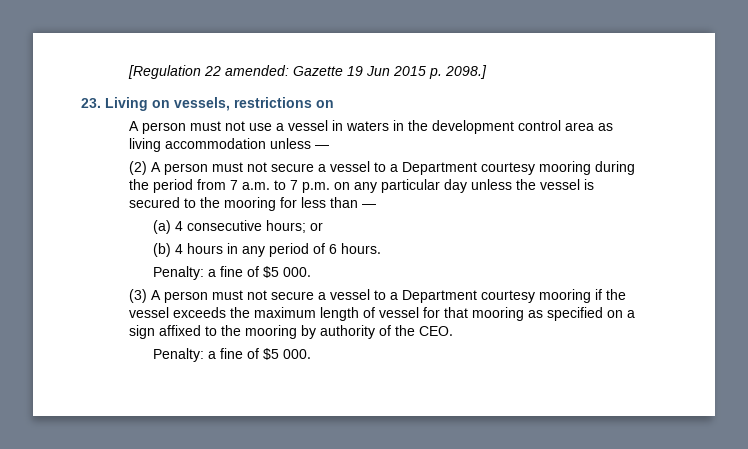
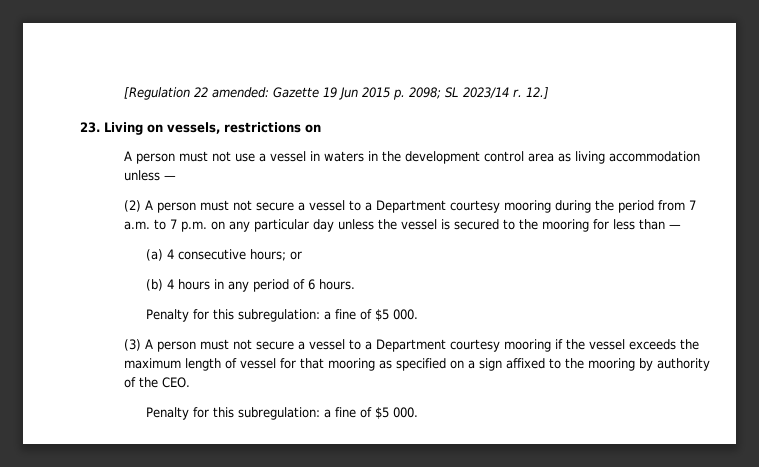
[445,65,488,79] 2098.] -> [408,87,549,99] 2098; SL 2023/14 r. 12.]
[153,266,205,280] Penalty: -> [145,309,320,322] Penalty for this subregulation:
[153,348,205,362] Penalty: -> [145,407,320,420] Penalty for this subregulation:

